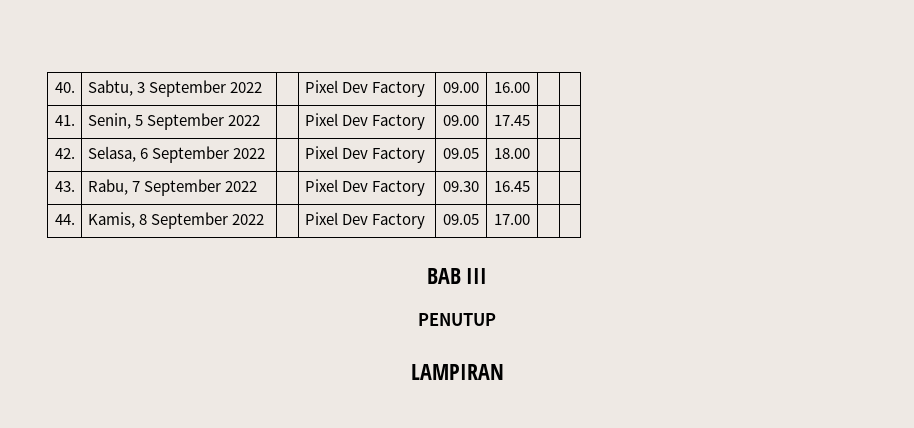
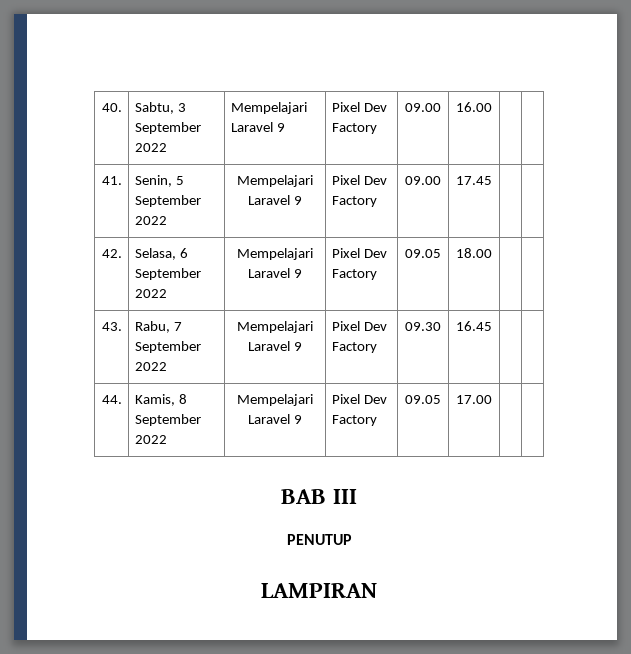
(262, 87) none -> [230,102,307,114] [230,122,285,132] Mempelajari Laravel 9
(260, 120) none -> [237,175,313,187] [248,195,302,205] Mempelajari Laravel 9
(265, 153) none -> [237,248,313,260] [248,268,302,278] Mempelajari Laravel 9
(257, 186) none -> [237,321,313,333] [248,341,302,351] Mempelajari Laravel 9
(264, 219) none -> [237,394,313,406] [248,414,302,424] Mempelajari Laravel 9

